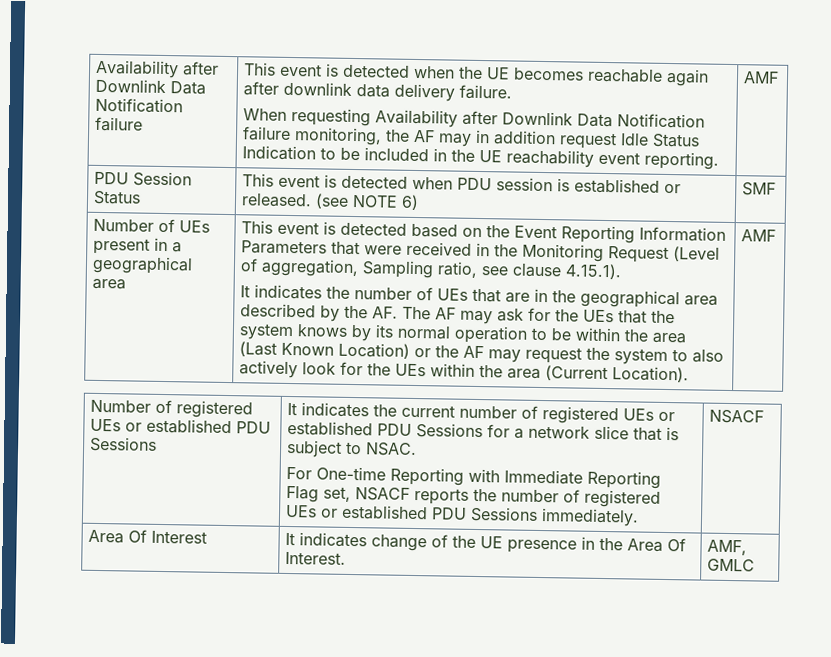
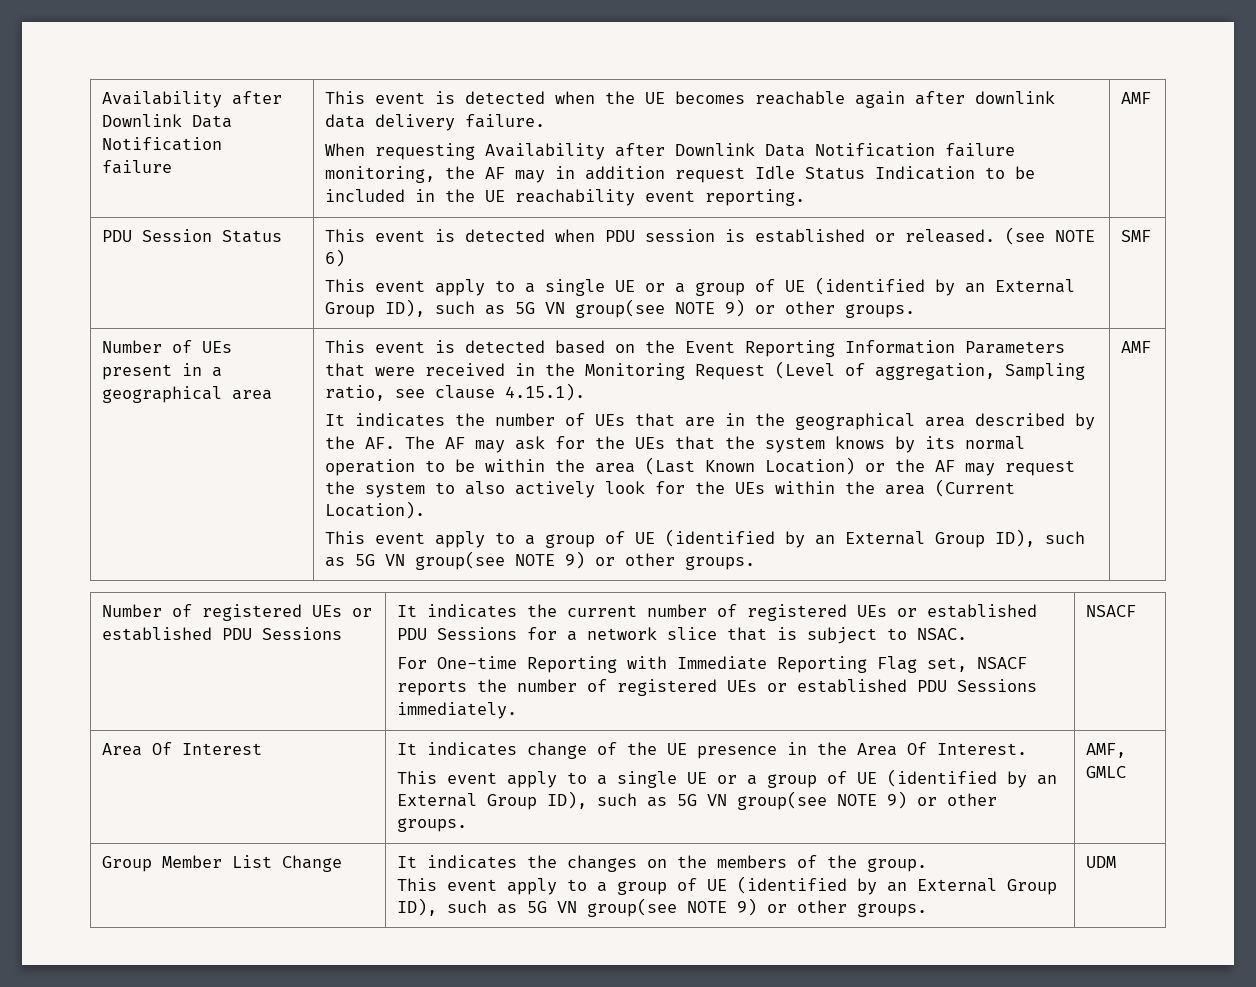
(420, 202) none -> [325,277,1076,296] [325,299,916,318] // This event apply to a single UE or a group of UE (identified by an External Group ID), such as 5G VN group(see NOTE 9) or other groups.
(690, 374) none -> [325,529,1086,548] [325,551,756,570] // This event apply to a group of UE (identified by an External Group ID), such as 5G VN group(see NOTE 9) or other groups.
[707,539,748,556] [707,558,756,572] | AMF, GMLC -> [397,769,1058,788] [397,791,998,810] [397,818,468,832] [1086,743,1127,758] [1086,766,1127,778] [102,855,343,872] [397,855,928,872] [397,876,1058,895] [397,898,928,917] [1086,856,1117,868] // This event apply to a single UE or a group of UE (identified by an External Group ID), such as 5G VN group(see NOTE 9) or other groups. | AMF, GMLC // Group Member List Change | It indicates the changes on the members of the group. // This event apply to a group of UE (identified by an External Group ID), such as 5G VN group(see NOTE 9) or other groups. | UDM

